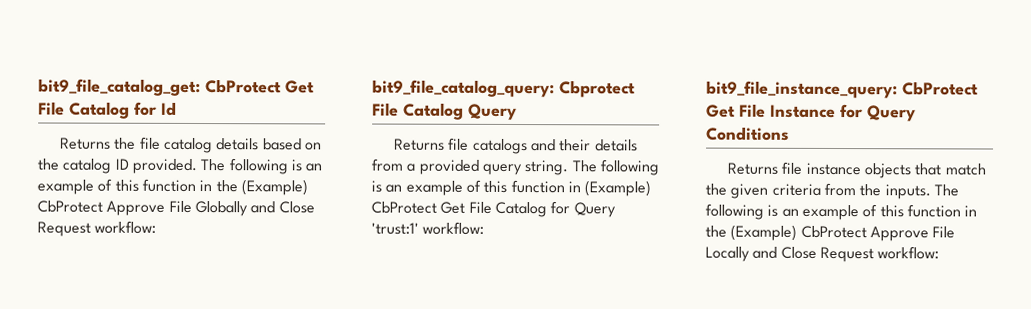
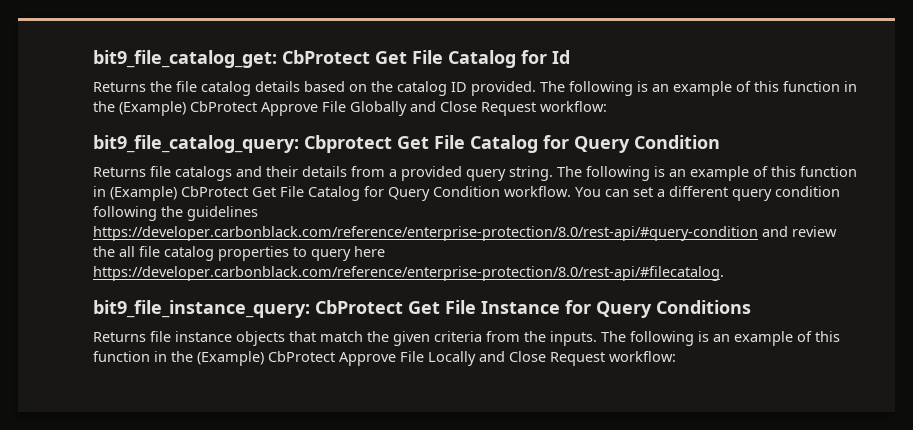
[372,102,517,121] File Catalog Query -> [397,135,720,153] Get File Catalog for Query Condition
[371,221,485,235] 'trust:1' workflow: -> [433,186,840,201] [93,206,258,221] [93,226,837,241] [93,246,385,261] [93,266,724,281] Condition workflow. You can set a different query condition following the guidelines https://developer.carbonblack.com/reference/enterprise-protection/8.0/rest-api/#query-condition and review the all file catalog properties to query here https://developer.carbonblack.com/reference/enterprise-protection/8.0/rest-api/#filecatalog.

